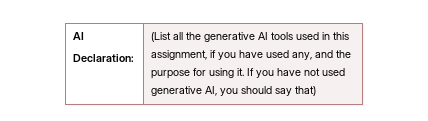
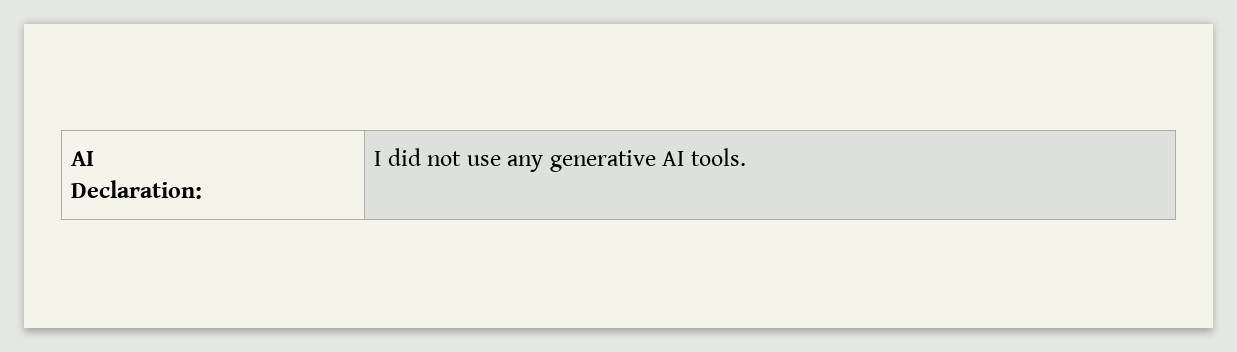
[151,32,350,42] [151,50,352,60] [151,68,346,79] [151,86,317,96] (List all the generative AI tools used in this assignment, if you have used any, and the purpose for using it. If you have not used generative AI, you should say that) -> [374,148,746,172] I did not use any generative AI tools.

